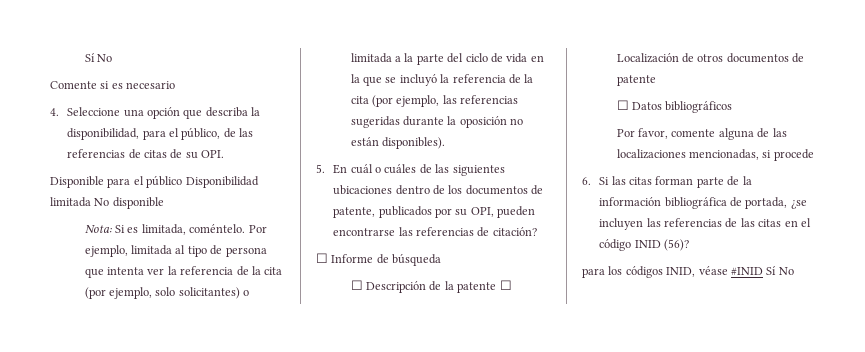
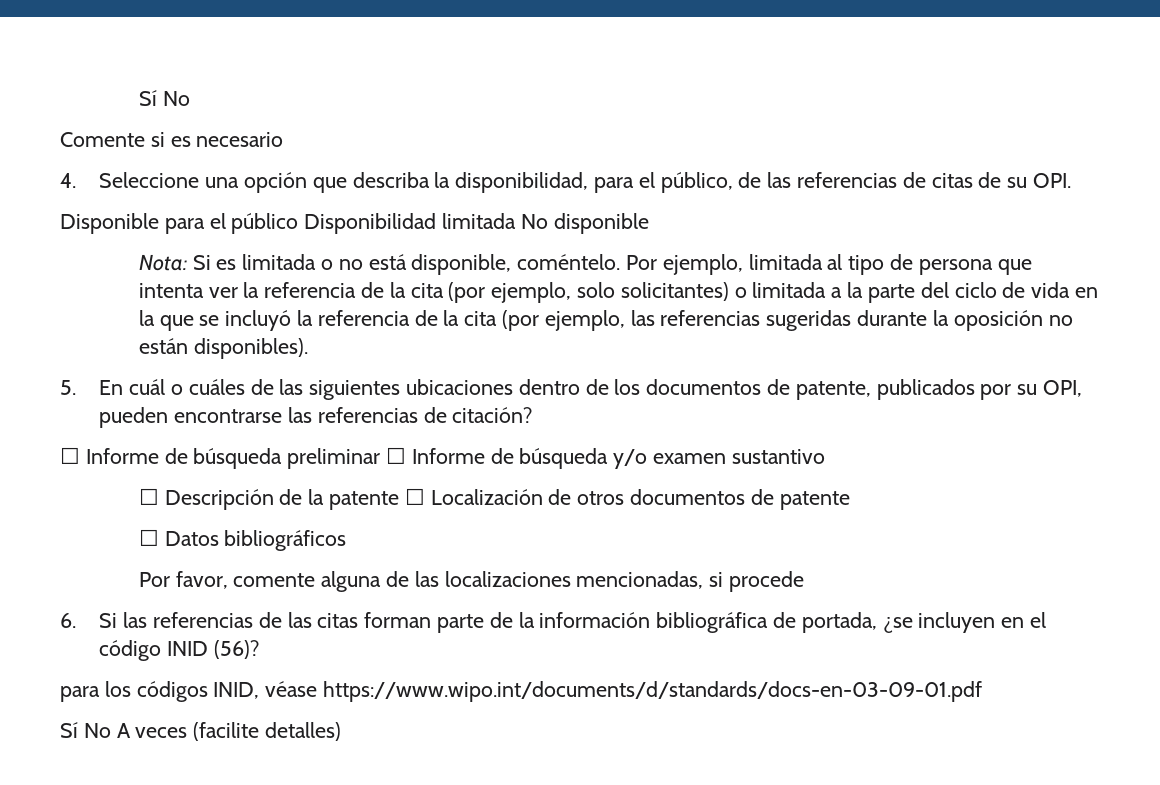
[141,224,186,235] limitada, -> [242,254,512,275] limitada o no está disponible,
(442, 259) none -> [287,447,825,469] preliminar ☐ Informe de búsqueda y/o examen sustantivo
(626, 180) none -> [153,612,312,628] referencias de las
[646,218,782,228] las referencias de las citas -> (996, 622) none
[730,266,794,275] #INID Sí No -> [323,681,983,702] [60,722,342,741] https://www.wipo.int/documents/d/standards/docs-en-03-09-01.pdf // Sí No A veces (facilite detalles)

